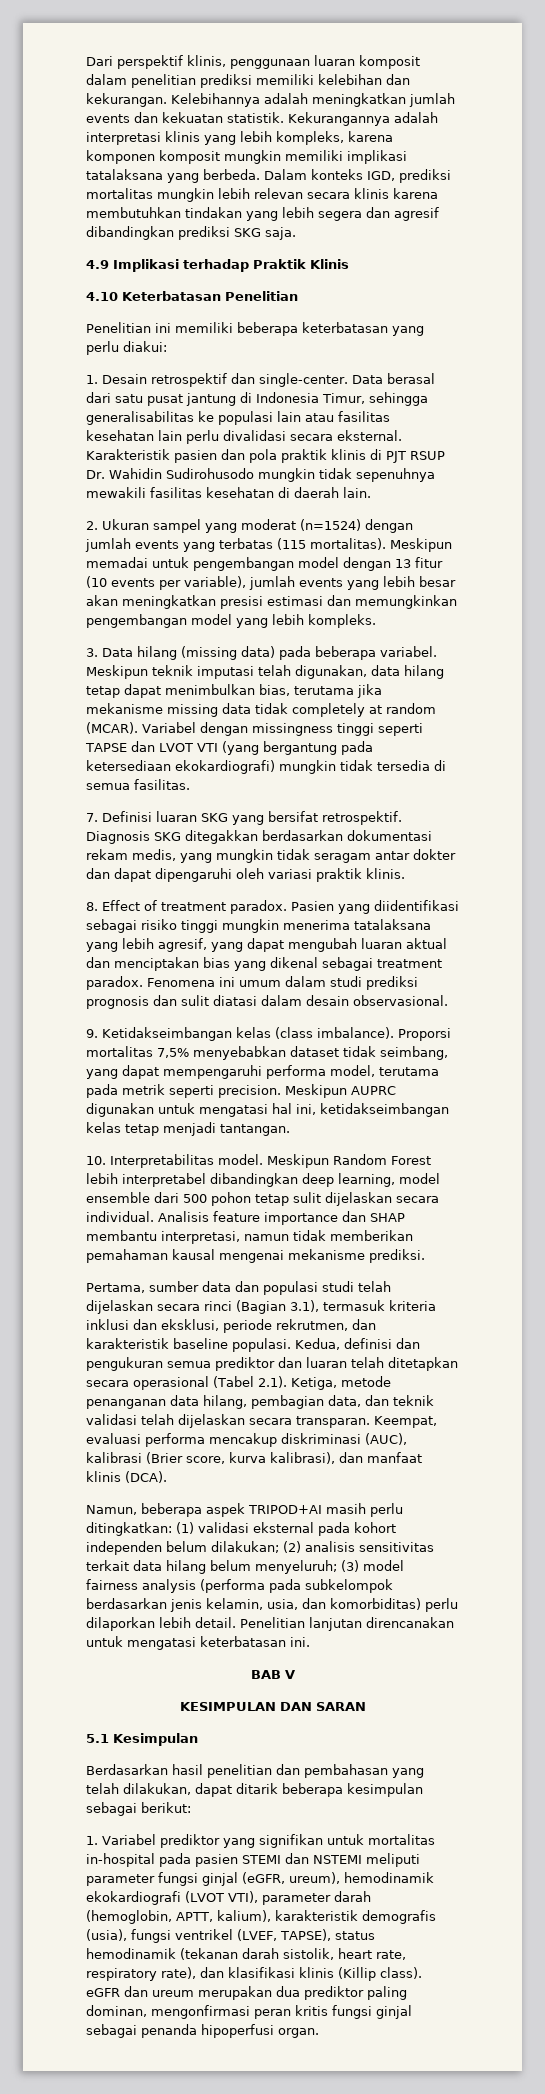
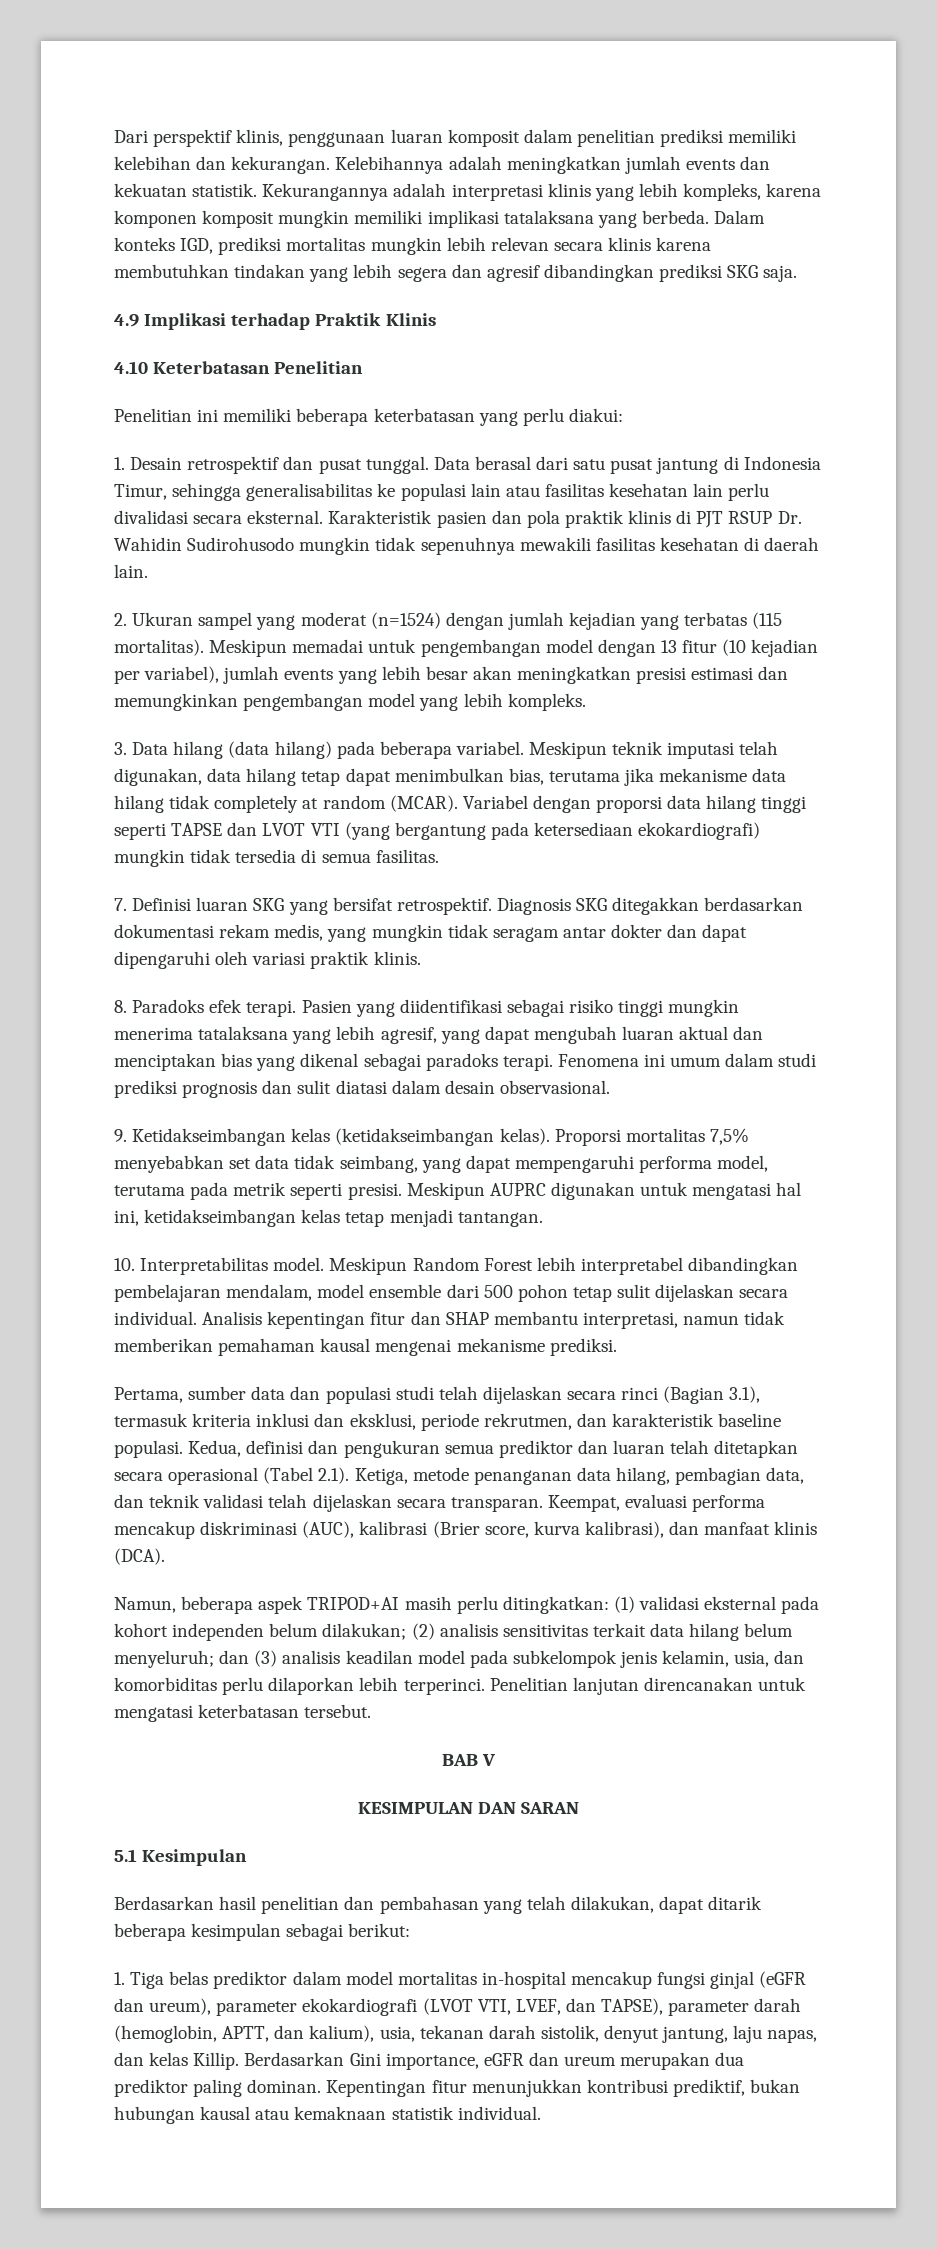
[259,373,348,387] single-center. -> [318,456,429,474] pusat tunggal.
[135,540,179,549] events -> [569,612,637,630] kejadian
[111,576,246,590] events per variable), -> [751,639,819,657] [114,666,220,684] kejadian per variabel),
[181,646,275,660] (missing data) -> [228,741,332,759] (data hilang)
[167,703,251,717] missing data -> [752,768,787,782] [114,795,164,813] data hilang
[252,723,333,736] missingness -> [596,795,757,813] proporsi data hilang
[102,900,287,914] Effect of treatment paradox. -> [132,999,297,1017] Paradoks efek terapi.
[377,959,442,968] [86,976,143,990] treatment paradox. -> [425,1053,553,1071] paradoks terapi.
[275,1027,394,1039] (class imbalance). -> [335,1128,550,1146] (ketidakseimbangan kelas).
[290,1046,339,1057] dataset -> [229,1155,290,1169] set data
[218,1085,281,1098] precision. -> [347,1183,402,1200] presisi.
[302,1173,395,1187] deep learning, -> [114,1284,313,1302] pembelajaran mendalam,
[213,1211,338,1225] feature importance -> [267,1311,406,1329] kepentingan fitur
[341,1560,404,1572] [86,1579,265,1593] (3) model fairness analysis (performa -> [219,1650,465,1667] dan (3) analisis keadilan model
[86,1598,167,1609] berdasarkan -> (617, 1659) none
[330,1598,421,1610] komorbiditas) -> [114,1677,217,1691] komorbiditas
[195,1617,236,1628] detail. -> [403,1678,485,1695] terperinci.
[290,1637,310,1647] ini. -> [304,1704,372,1718] tersebut.
[102,1834,435,1848] [86,1853,420,1867] [86,1872,434,1886] [86,1891,371,1905] [86,1910,436,1924] [86,1929,375,1943] [86,1948,406,1960] [86,1967,422,1981] Variabel prediktor yang signifikan untuk mortalitas in-hospital pada pasien STEMI dan NSTEMI meliputi parameter fungsi ginjal (eGFR, ureum), hemodinamik ekokardiografi (LVOT VTI), parameter darah (hemoglobin, APTT, kalium), karakteristik demografis (usia), fungsi ventrikel (LVEF, TAPSE), status hemodinamik (tekanan darah sistolik, heart rate, respiratory rate), dan klasifikasi klinis (Killip class). -> [130,1971,807,1989] [114,1998,802,2016] [114,2025,818,2043] [114,2052,479,2070] Tiga belas prediktor dalam model mortalitas in-hospital mencakup fungsi ginjal (eGFR dan ureum), parameter ekokardiografi (LVOT VTI, LVEF, dan TAPSE), parameter darah (hemoglobin, APTT, dan kalium), usia, tekanan darah sistolik, denyut jantung, laju napas, dan kelas Killip. Berdasarkan Gini importance,
[86,2005,412,2019] [86,2024,319,2038] dominan, mengonfirmasi peran kritis fungsi ginjal sebagai penanda hipoperfusi organ. -> [247,2079,801,2097] [114,2106,541,2124] dominan. Kepentingan fitur menunjukkan kontribusi prediktif, bukan hubungan kausal atau kemaknaan statistik individual.

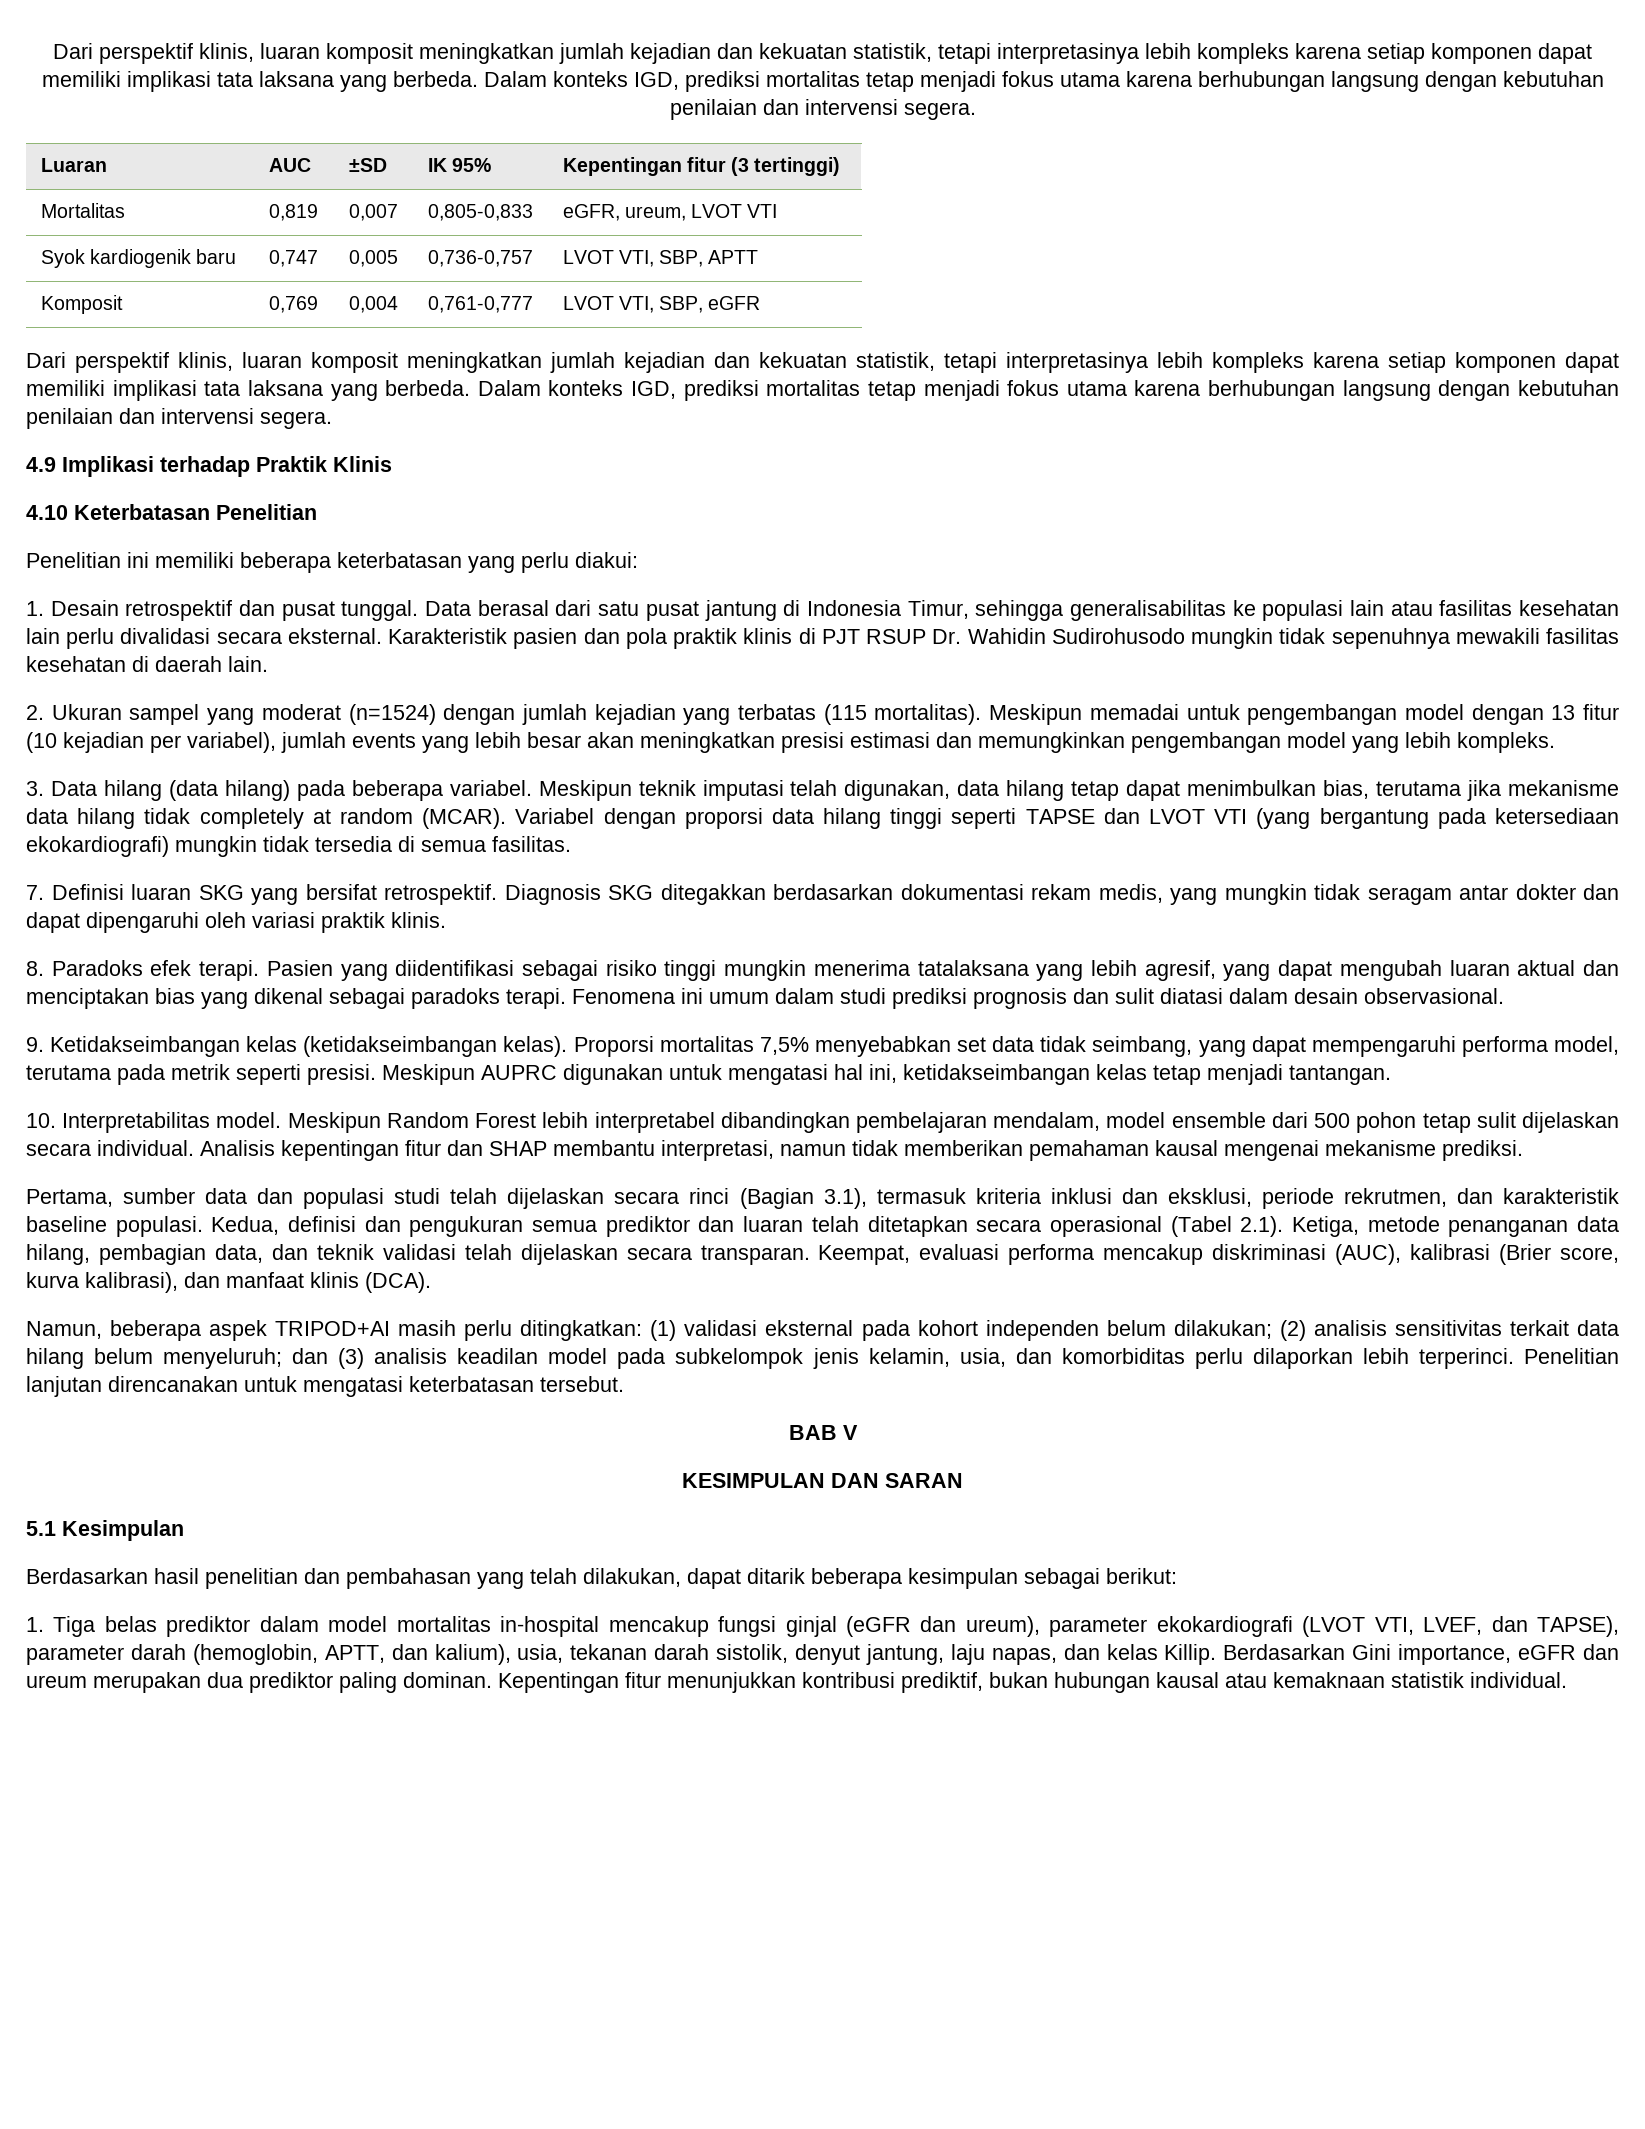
[114,129,797,147] [114,156,771,174] [114,183,822,201] [114,210,766,228] [114,237,712,255] [114,264,798,282] Dari perspektif klinis, penggunaan luaran komposit dalam penelitian prediksi memiliki kelebihan dan kekurangan. Kelebihannya adalah meningkatkan jumlah events dan kekuatan statistik. Kekurangannya adalah interpretasi klinis yang lebih kompleks, karena komponen komposit mungkin memiliki implikasi tatalaksana yang berbeda. Dalam konteks IGD, prediksi mortalitas mungkin lebih relevan secara klinis karena membutuhkan tindakan yang lebih segera dan agresif dibandingkan prediksi SKG saja. -> [53,43,1592,64] [41,71,1604,92] [669,99,976,120] [40,158,107,172] [268,158,311,172] [348,158,387,172] [427,158,491,172] [562,157,841,176] [40,203,125,218] [268,204,318,221] [348,204,398,221] [427,204,533,221] [562,204,778,221] [40,249,237,268] [268,250,318,267] [348,250,398,267] [427,250,533,267] [562,250,759,267] [40,295,123,314] [268,296,318,313] [348,296,398,313] [427,296,533,313] [562,296,761,313] [26,352,1619,373] [26,380,1619,401] [26,408,332,429] Dari perspektif klinis, luaran komposit meningkatkan jumlah kejadian dan kekuatan statistik, tetapi interpretasinya lebih kompleks karena setiap komponen dapat memiliki implikasi tata laksana yang berbeda. Dalam konteks IGD, prediksi mortalitas tetap menjadi fokus utama karena berhubungan langsung dengan kebutuhan penilaian dan intervensi segera. // Luaran | AUC | ±SD | IK 95% | Kepentingan fitur (3 tertinggi) // Mortalitas | 0,819 | 0,007 | 0,805-0,833 | eGFR, ureum, LVOT VTI // Syok kardiogenik baru | 0,747 | 0,005 | 0,736-0,757 | LVOT VTI, SBP, APTT // Komposit | 0,769 | 0,004 | 0,761-0,777 | LVOT VTI, SBP, eGFR // Dari perspektif klinis, luaran komposit meningkatkan jumlah kejadian dan kekuatan statistik, tetapi interpretasinya lebih kompleks karena setiap komponen dapat memiliki implikasi tata laksana yang berbeda. Dalam konteks IGD, prediksi mortalitas tetap menjadi fokus utama karena berhubungan langsung dengan kebutuhan penilaian dan intervensi segera.

